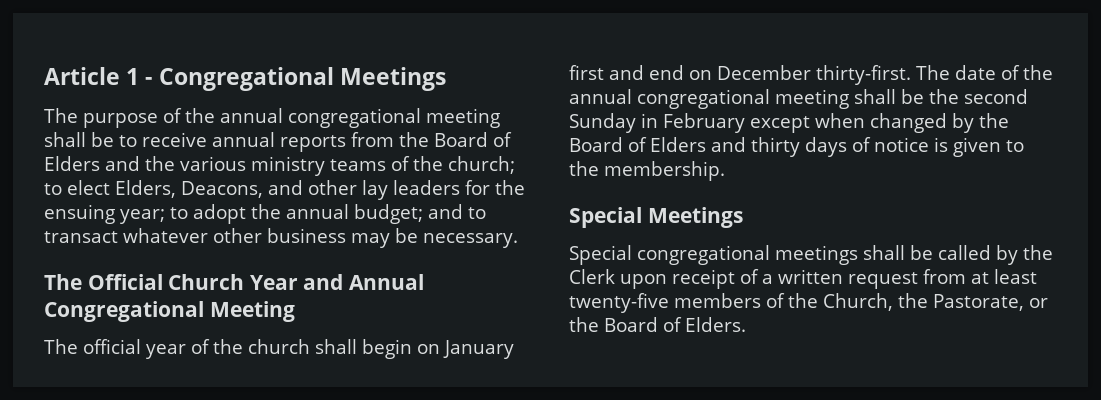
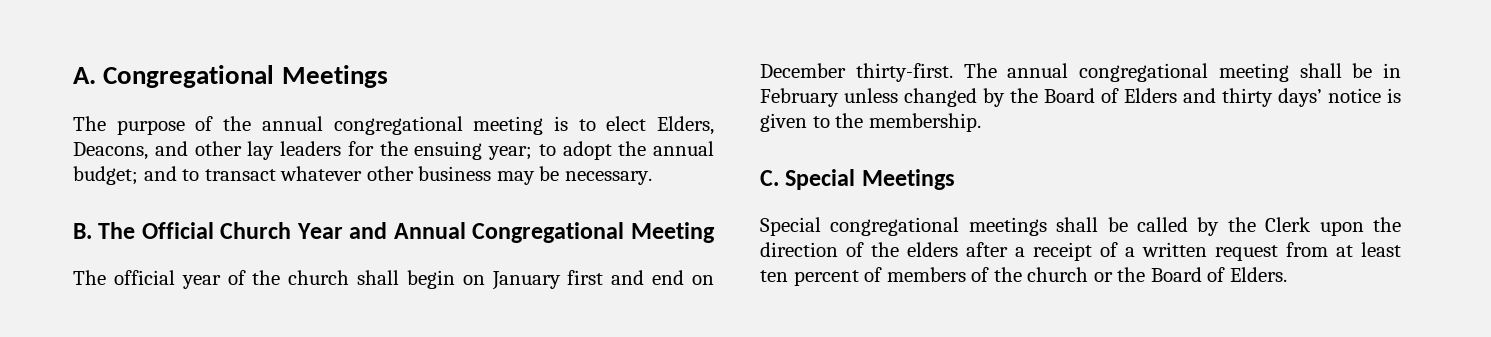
[44,67,153,85] Article 1 - -> [73,67,96,84] A.
[44,132,512,152] [44,156,515,176] shall be to receive annual reports from the Board of Elders and the various ministry teams of the church; -> [553,116,568,131] is
(518, 240) none -> [73,223,92,239] B.
[955,65,1053,80] [569,89,1028,109] [569,113,865,133] date of the annual congregational meeting shall be the second Sunday in February except when -> [1007,63,1401,82] [760,88,898,107] annual congregational meeting shall be in February unless
[805,137,871,157] days of -> [1278,88,1322,107] days’
(725, 171) none -> [760,170,779,186] C.
(667, 281) none -> [1372,217,1401,232] [760,242,1025,257] the direction of the elders after a
[569,293,1024,313] twenty-five members of the Church, the Pastorate, -> [760,267,1089,286] ten percent of members of the church

